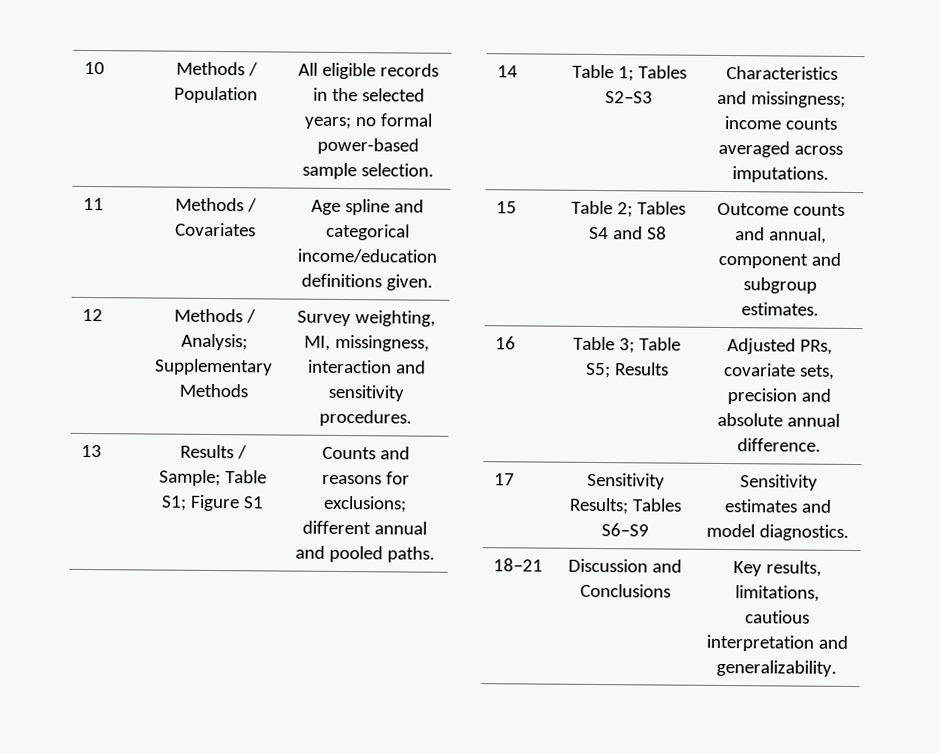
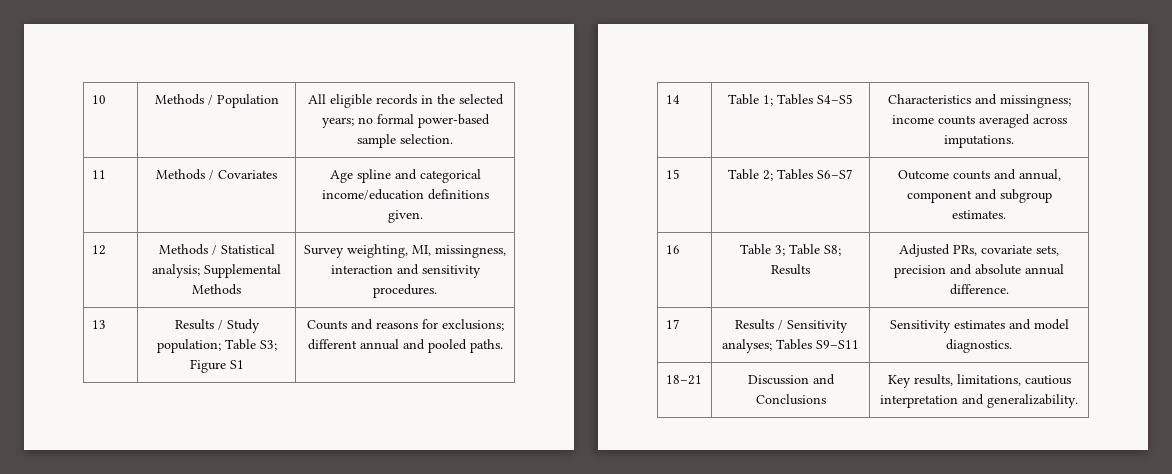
[180,333,248,351] [155,358,273,376] Analysis; Supplementary -> [220,244,275,254] [152,264,281,278] Statistical analysis; Supplemental
[159,469,267,487] [161,495,188,511] Sample; Table S1; -> [226,319,260,333] [156,339,277,353] Study population; Table S3;
[605,91,653,104] S2–S3 -> [817,94,853,104] S4–S5
[589,226,667,240] S4 and S8 -> [817,169,853,179] S6–S7
[584,362,611,379] S5; -> [824,245,841,256] S8;
[587,472,665,490] [569,497,682,515] [601,523,649,537] Sensitivity Results; Tables S6–S9 -> [734,319,848,333] [722,339,859,353] Results / Sensitivity analyses; Tables S9–S11

